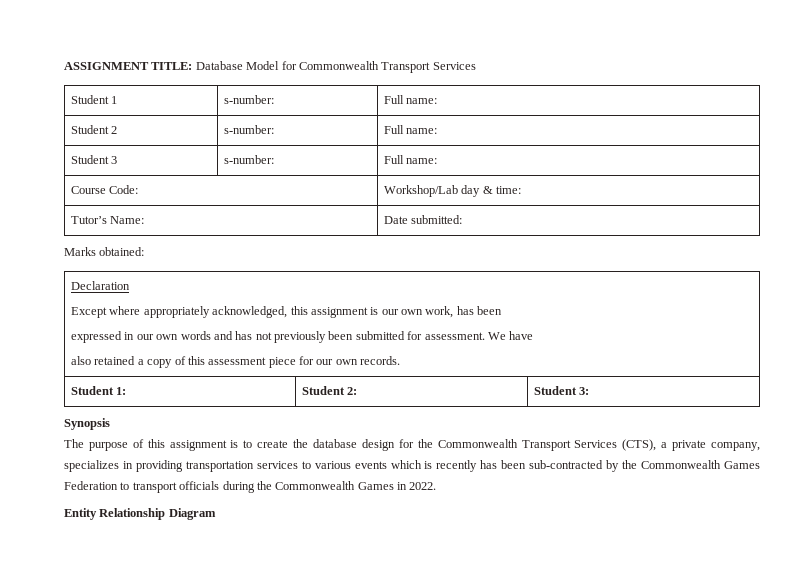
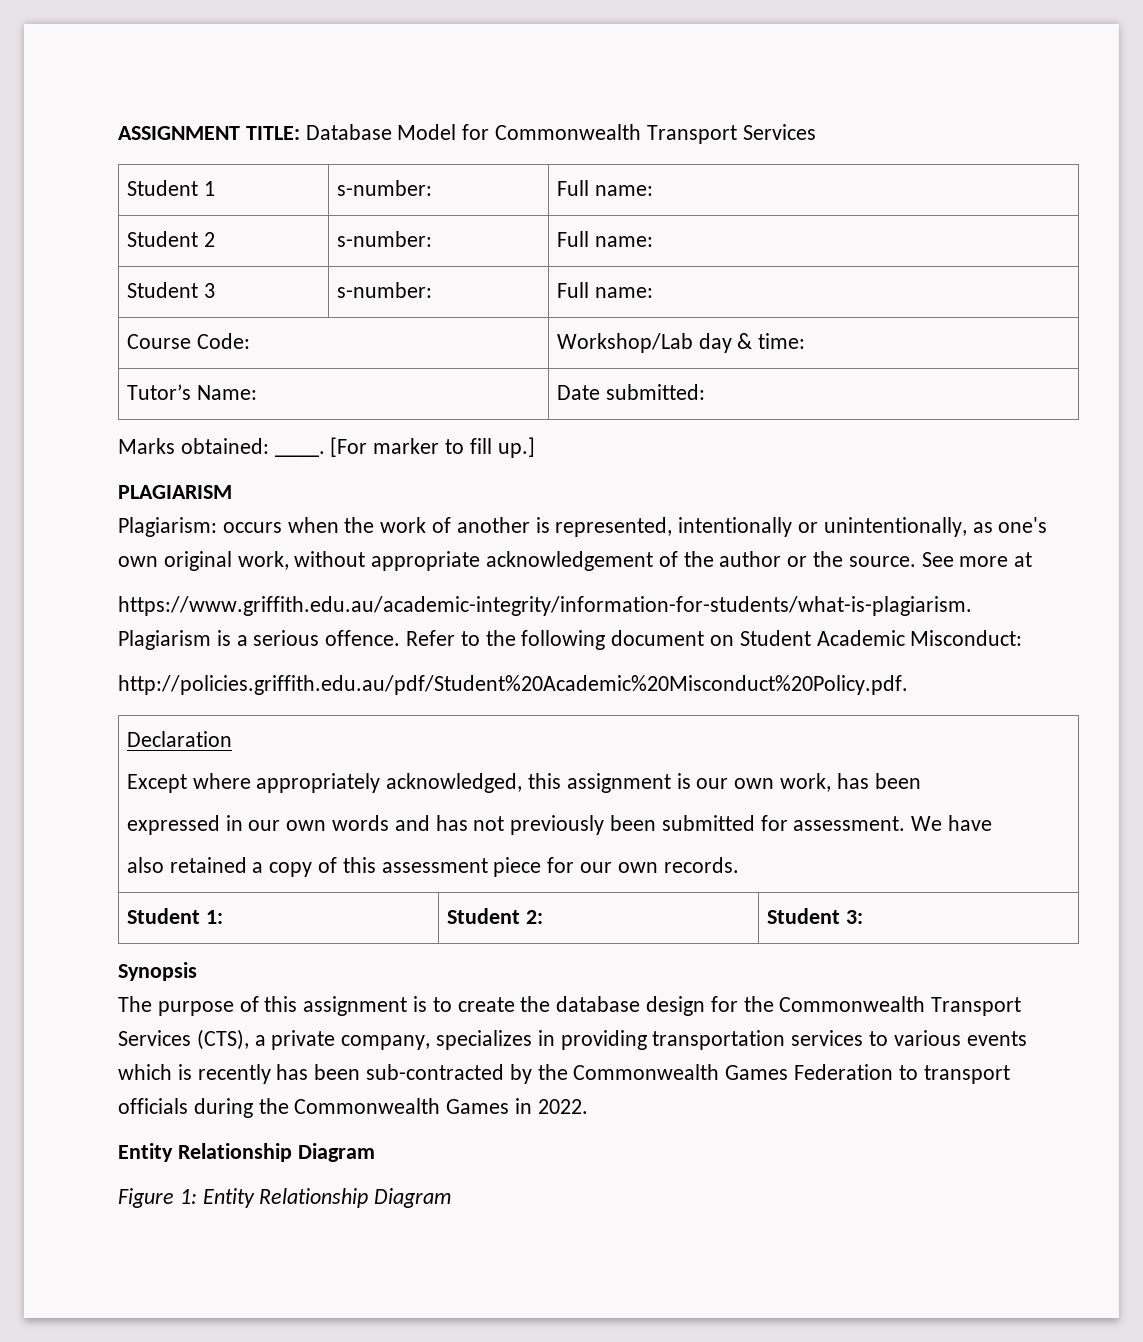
(145, 251) none -> [274,437,535,458] [118,485,232,499] [118,517,1048,537] [118,551,1033,571] [118,596,972,616] [118,630,1023,650] [118,675,908,695] ____. [For marker to fill up.] // PLAGIARISM // Plagiarism: occurs when the work of another is represented, intentionally or unintentionally, as one's own original work, without appropriate acknowledgement of the author or the source. See more at // https://www.griffith.edu.au/academic-integrity/information-for-students/what-is-plagiarism. // Plagiarism is a serious offence. Refer to the following document on Student Academic Misconduct: // http://policies.griffith.edu.au/pdf/Student%20Academic%20Misconduct%20Policy.pdf.
(216, 514) none -> [118,1188,452,1208] // Figure 1: Entity Relationship Diagram

